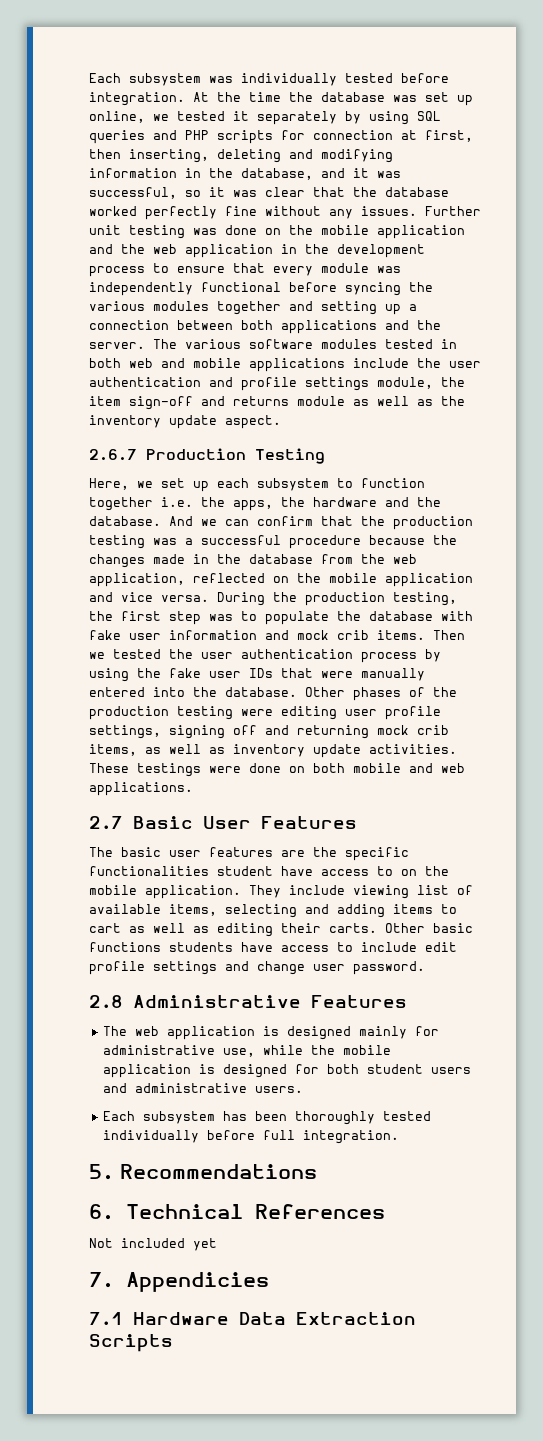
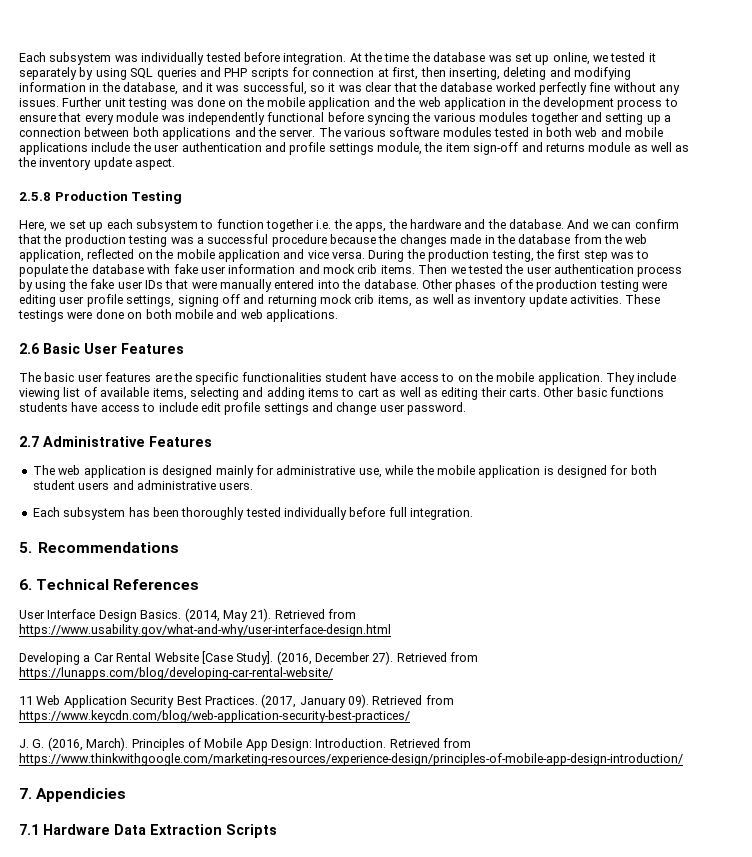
[89,449,137,461] 2.6.7 -> [19,192,51,201] 2.5.8
[89,816,123,829] 2.7 -> [19,343,40,354] 2.6
[89,995,123,1008] 2.8 -> [19,436,39,447] 2.7
[89,1238,217,1251] Not included yet -> [19,608,356,622] [19,624,391,637] [19,651,479,665] [19,667,333,680] [19,694,454,708] [19,710,410,723] [19,737,472,751] [19,753,683,766] User Interface Design Basics. (2014, May 21). Retrieved from https://www.usability.gov/what-and-why/user-interface-design.html // Developing a Car Rental Website [Case Study]. (2016, December 27). Retrieved from https://lunapps.com/blog/developing-car-rental-website/ // 11 Web Application Security Best Practices. (2017, January 09). Retrieved from https://www.keycdn.com/blog/web-application-security-best-practices/ // J. G. (2016, March). Principles of Mobile App Design: Introduction. Retrieved from https://www.thinkwithgoogle.com/marketing-resources/experience-design/principles-of-mobile-app-design-introduction/

